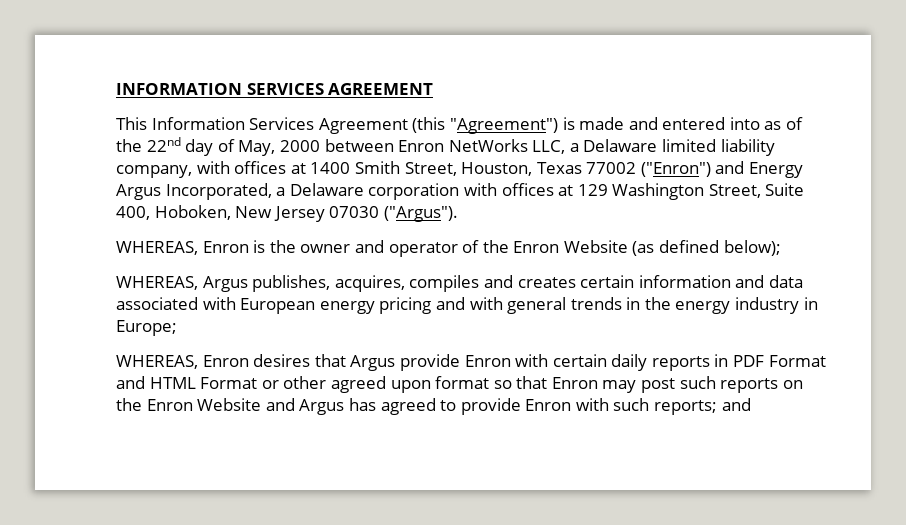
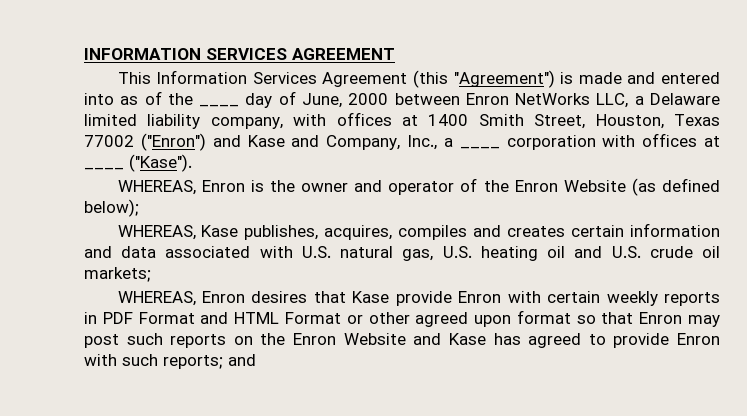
[146,137,181,152] 22nd -> [199,104,240,107] ____
[238,140,276,156] May, -> [302,93,342,108] June,
[749,162,804,178] [116,183,805,200] [116,205,458,222] Energy Argus Incorporated, a Delaware corporation with offices at 129 Washington Street, Suite 400, Hoboken, New Jersey 07030 ("Argus"). -> [247,133,721,150] [84,154,192,172] Kase and Company, Inc., a ____ corporation with offices at ____ ("Kase").
[202,276,248,292] Argus -> [201,225,239,237] Kase
[240,297,818,314] [116,320,177,336] European energy pricing and with general trends in the energy industry in Europe; -> [301,246,721,261] [84,267,151,282] U.S. natural gas, U.S. heating oil and U.S. crude oil markets;
[350,355,396,371] Argus -> [352,291,390,303] Kase
[611,354,648,371] daily -> [606,291,658,306] weekly
[299,399,345,415] Argus -> [448,333,486,345] Kase

